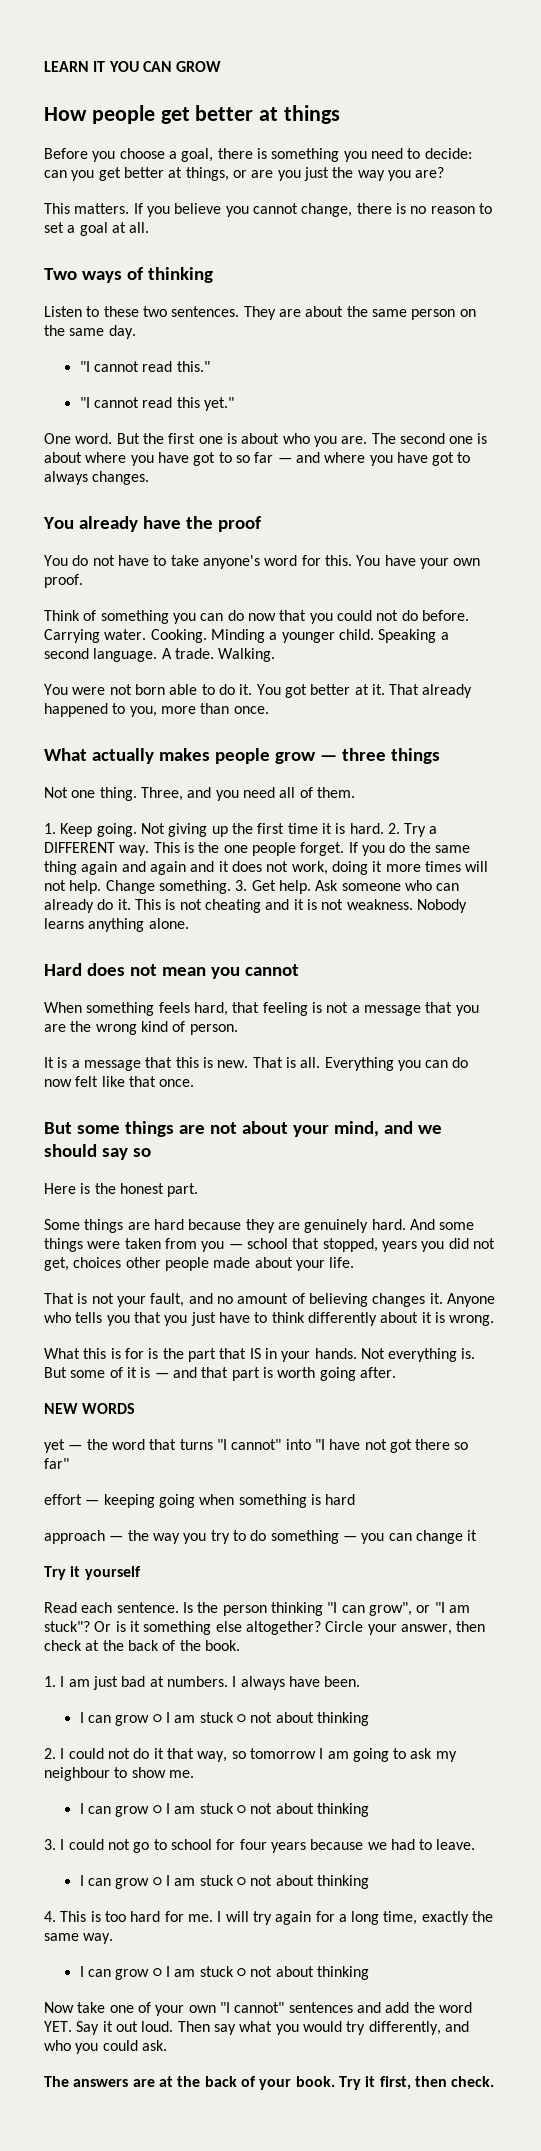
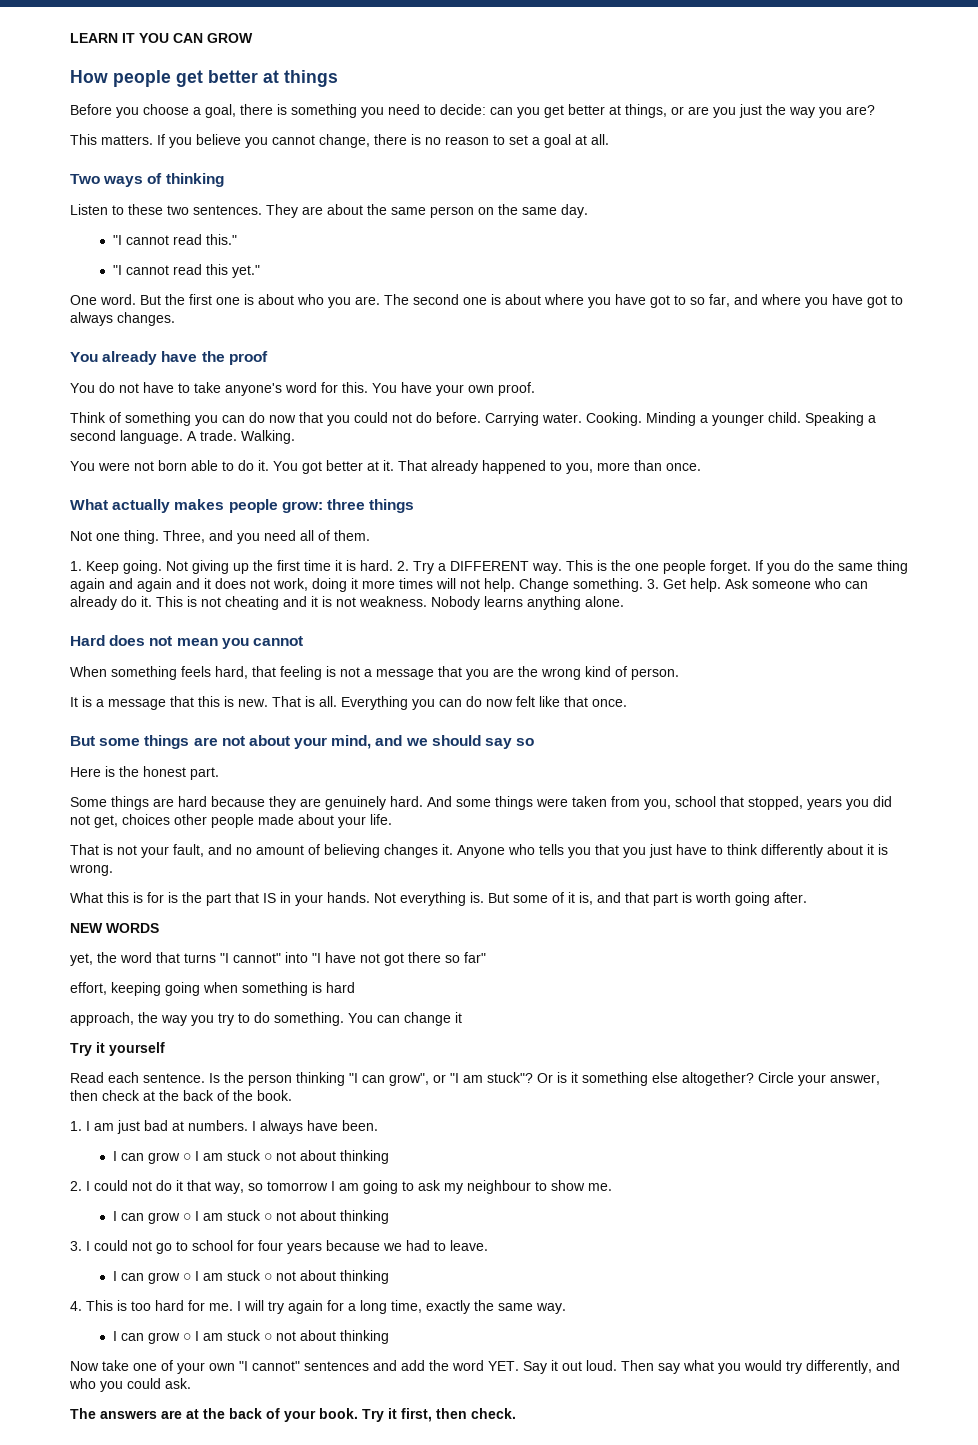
[254,452,292,463] far — -> [709,294,730,307] far,
[274,752,337,764] grow — -> [281,501,323,513] grow:
[201,1241,243,1252] you — -> [644,799,671,810] you,
[140,1367,169,1378] is — -> [579,892,593,905] is,
[44,1439,83,1453] yet — -> [70,953,93,966] yet,
[44,1494,100,1505] effort — -> [70,982,107,995] effort,
[44,1530,124,1544] approach — -> [70,1012,134,1026] approach,
[270,1530,385,1544] something — you -> [274,1012,373,1026] something. You

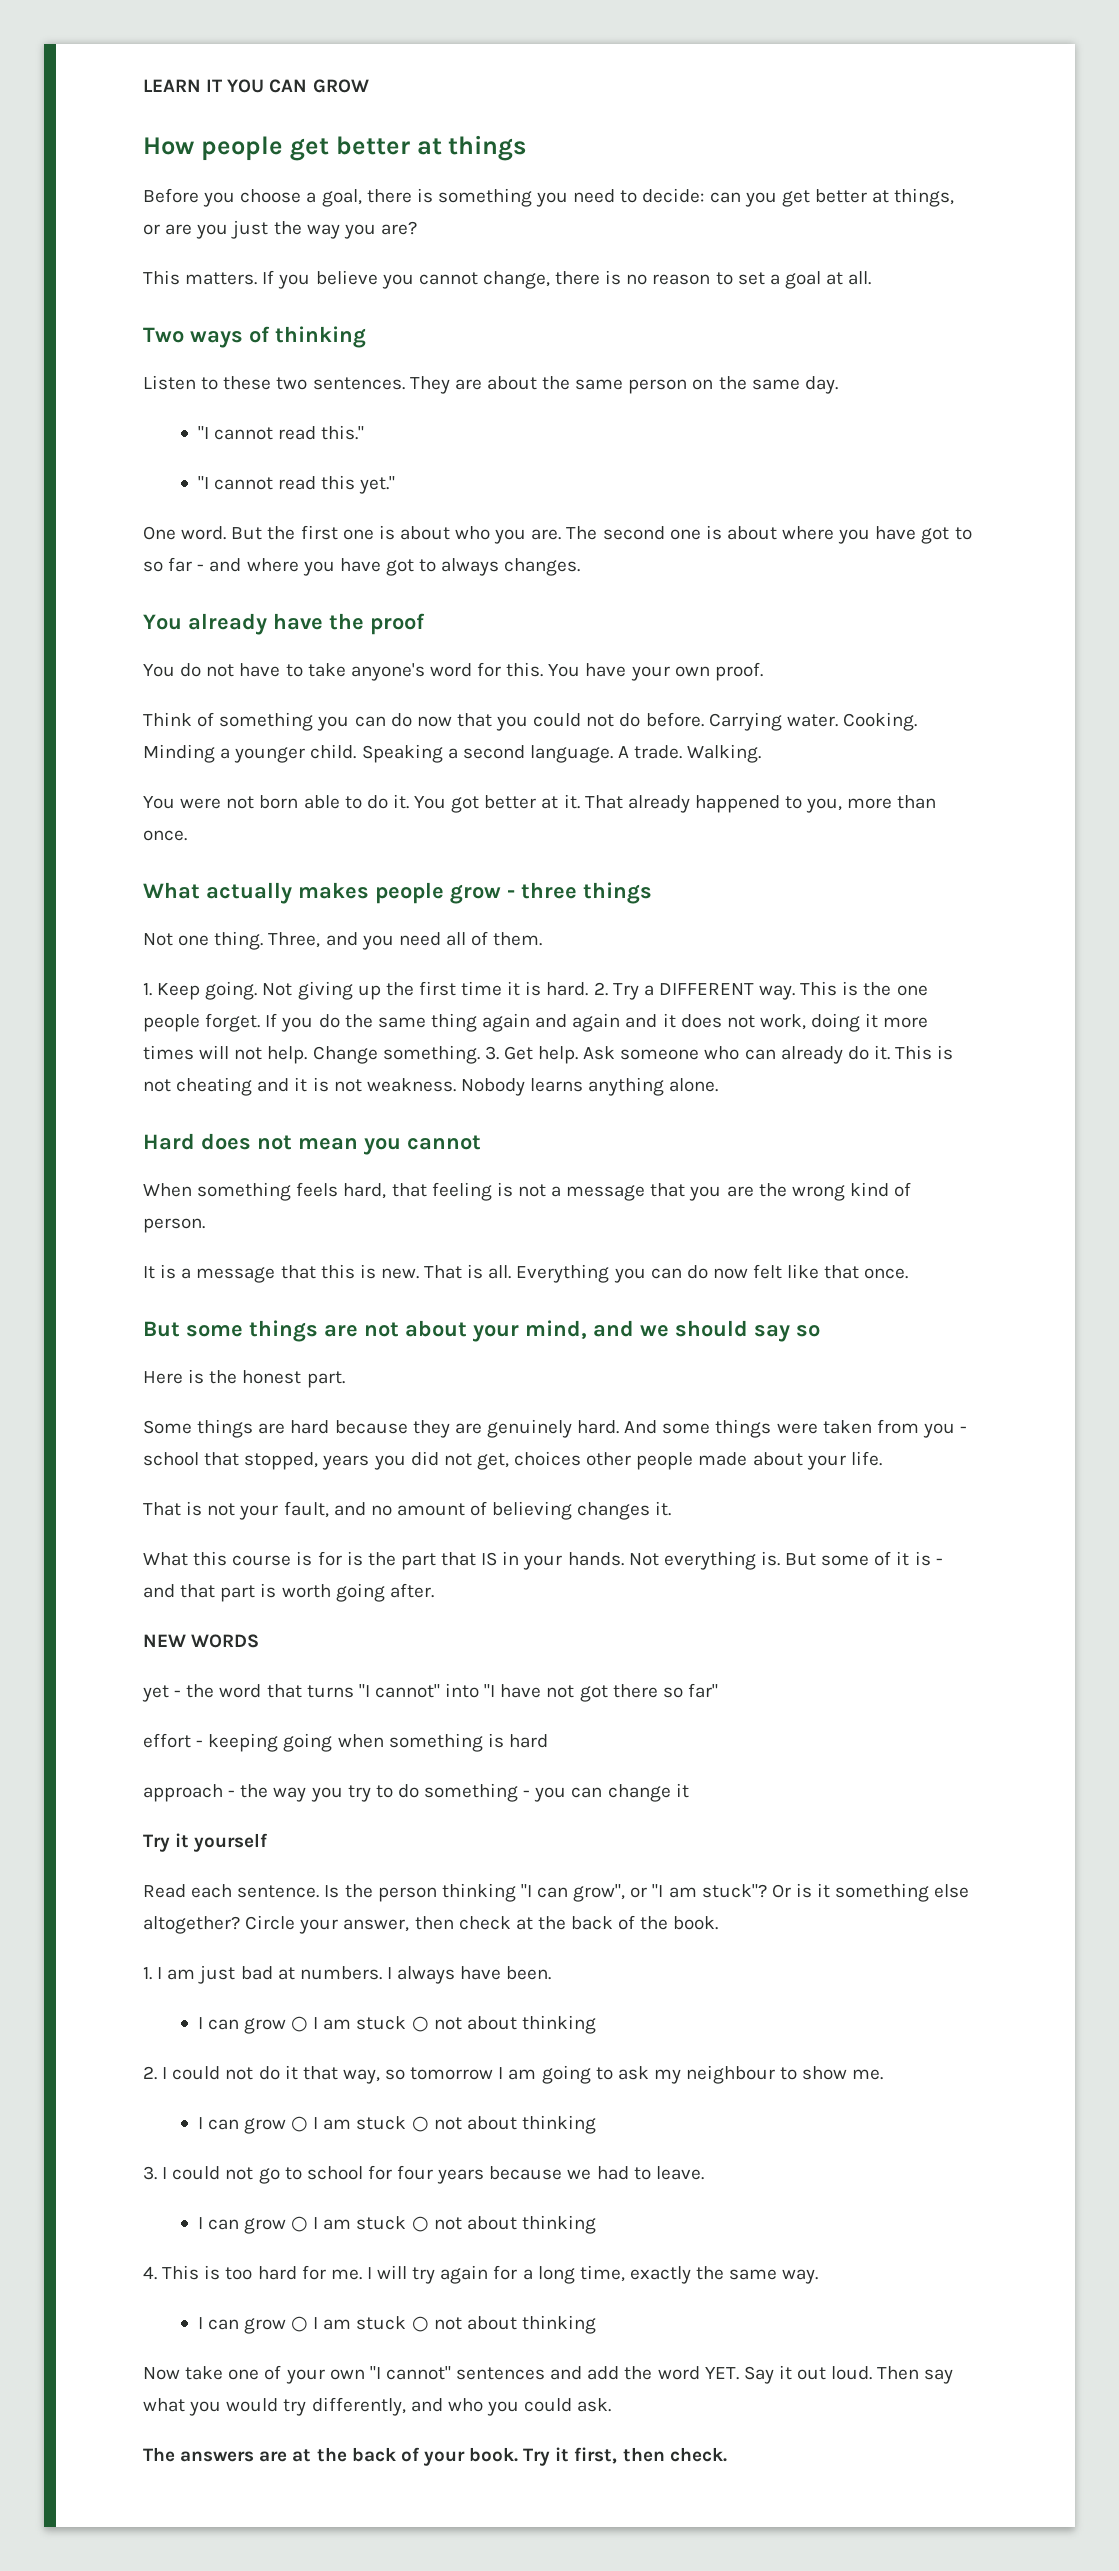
[709,294,730,307] far, -> [168,557,205,572] far -
[281,501,323,513] grow: -> [450,884,515,904] grow -
[644,799,671,810] you, -> [922,1423,968,1438] you -
[457,844,888,858] [69,864,113,876] Anyone who tells you that you just have to think differently about it is wrong. -> (672, 1508) none
(129, 897) none -> [232,1555,292,1566] course
[579,892,593,905] is, -> [914,1551,943,1566] is -
[70,953,93,966] yet, -> [142,1685,182,1702] yet -
[70,982,107,995] effort, -> [143,1733,204,1748] effort -
[70,1012,134,1026] approach, -> [143,1784,236,1802] approach -
[274,1012,373,1026] something. You -> [424,1783,567,1802] something - you

